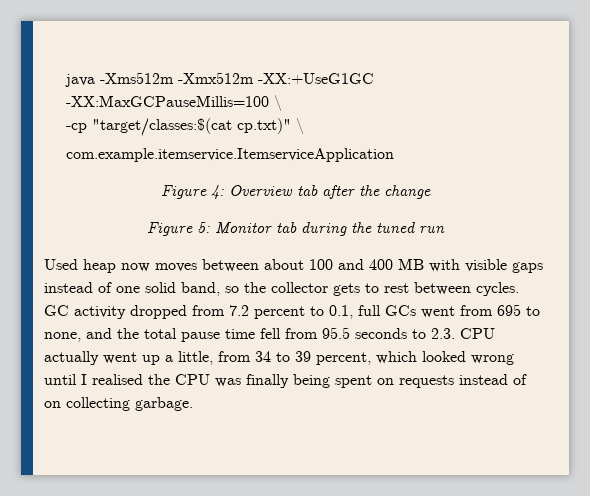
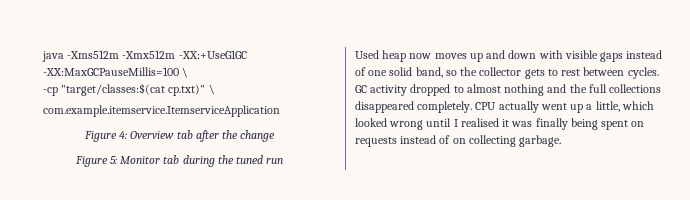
[202,258,424,272] between about 100 and 400 MB -> [469,50,537,62] up and down
[192,304,540,319] [44,327,455,342] from 7.2 percent to 0.1, full GCs went from 695 to none, and the total pause time fell from 95.5 seconds to 2.3. -> [453,84,662,96] [355,101,473,113] to almost nothing and the full collections disappeared completely.
[218,351,371,365] from 34 to 39 percent, -> (620, 106) none
[148,374,210,385] the CPU -> [502,119,510,127] it

